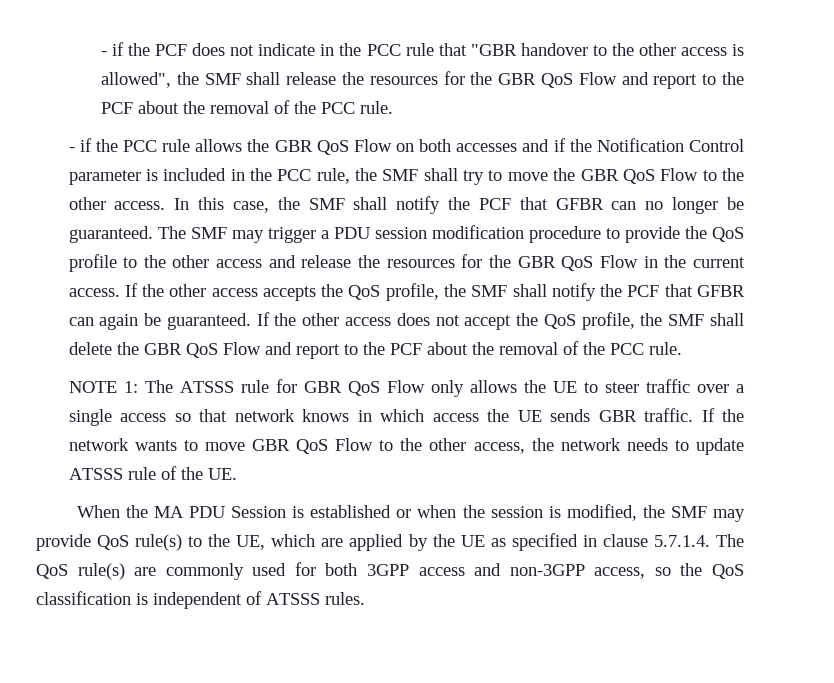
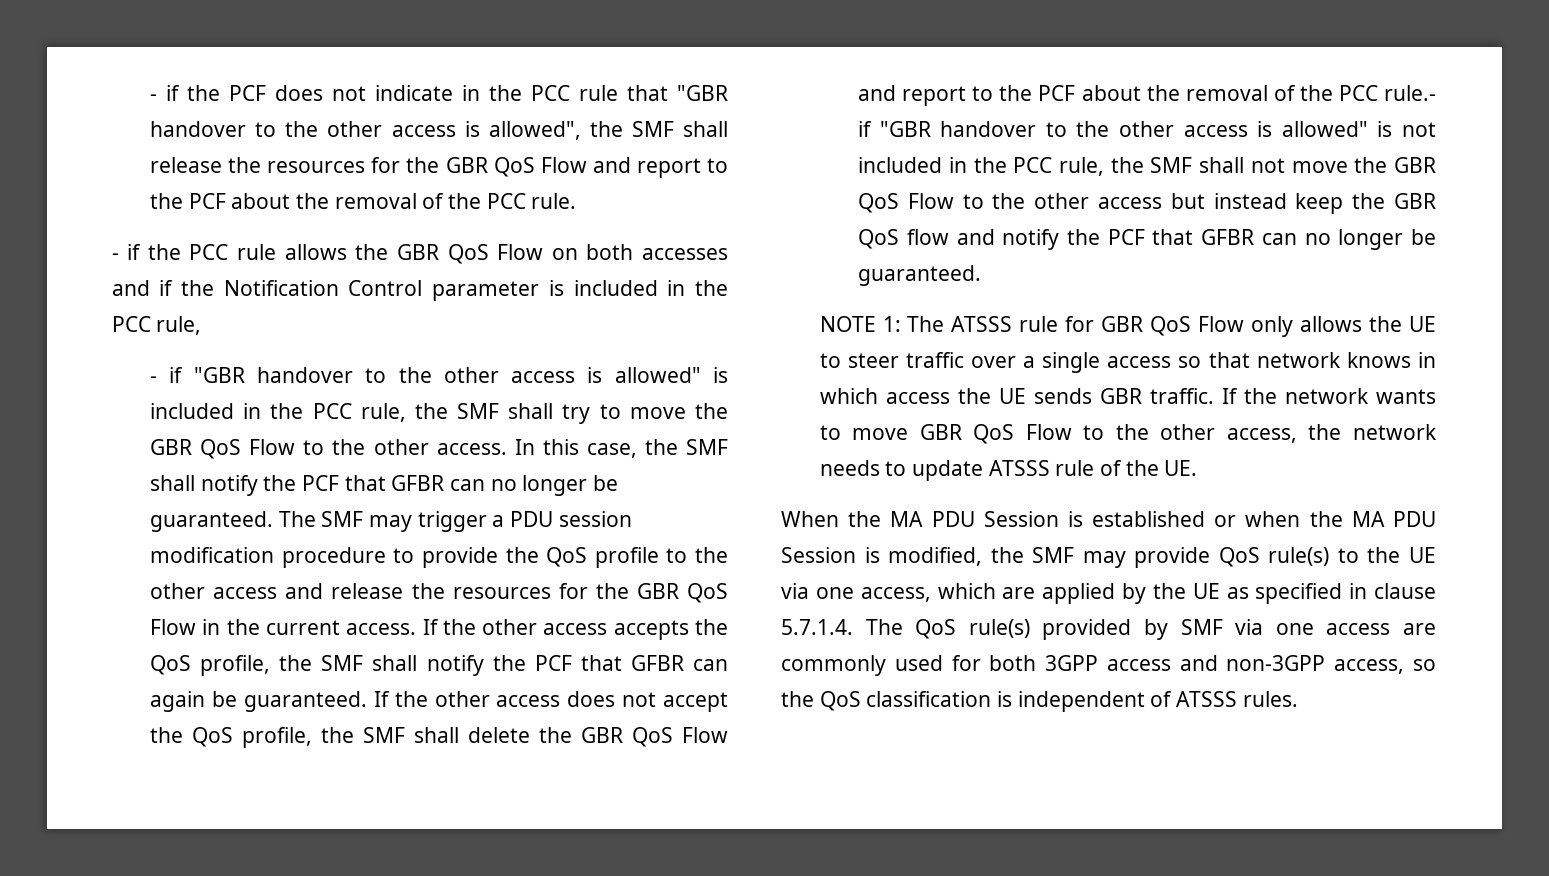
(350, 176) none -> [150,367,728,383] [150,403,406,422] // - if "GBR handover to the other access is allowed" is included in the PCC rule,
[648,342,682,355] rule. -> [1384,85,1436,101] [858,121,1436,137] [858,157,1436,176] [858,193,1436,214] [858,229,1436,250] [858,265,982,286] rule.- if "GBR handover to the other access is allowed" is not included in the PCC rule, the SMF shall not move the GBR QoS Flow to the other access but instead keep the GBR QoS flow and notify the PCF that GFBR can no longer be guaranteed.
[490,506,543,518] session -> [1351,511,1436,527] [781,547,856,563] MA PDU Session
[236,535,266,550] UE, -> [1409,547,1436,563] [781,583,931,602] UE via one access,
(125, 571) none -> [1042,619,1391,640] provided by SMF via one access

